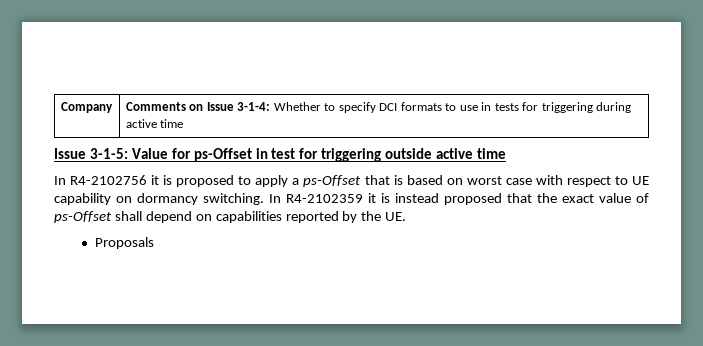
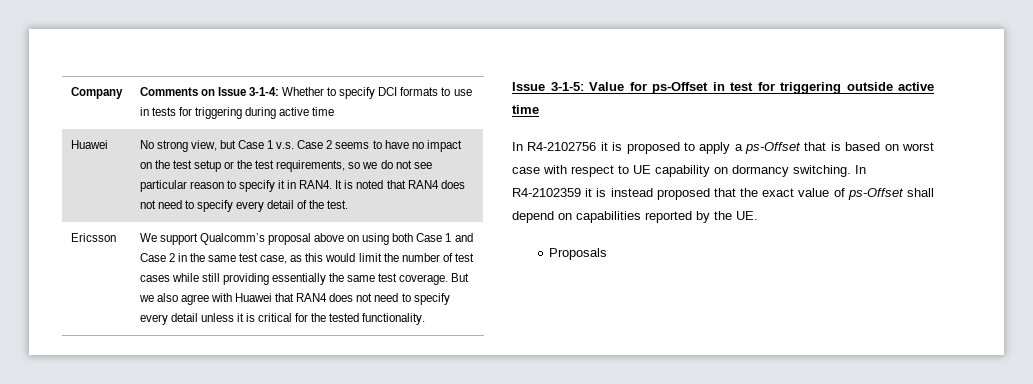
(184, 123) none -> [70,140,108,149] [139,140,462,152] [139,160,432,172] [139,180,465,192] [139,200,349,212] [70,233,116,242] [139,233,473,245] [139,253,474,264] [139,273,470,285] [138,293,450,305] [139,313,426,325] // Huawei | No strong view, but Case 1 v.s. Case 2 seems to have no impact on the test setup or the test requirements, so we do not see particular reason to specify it in RAN4. It is noted that RAN4 does not need to specify every detail of the test. // Ericsson | We support Qualcomm’s proposal above on using both Case 1 and Case 2 in the same test case, as this would limit the number of test cases while still providing essentially the same test coverage. But we also agree with Huawei that RAN4 does not need to specify every detail unless it is critical for the tested functionality.

